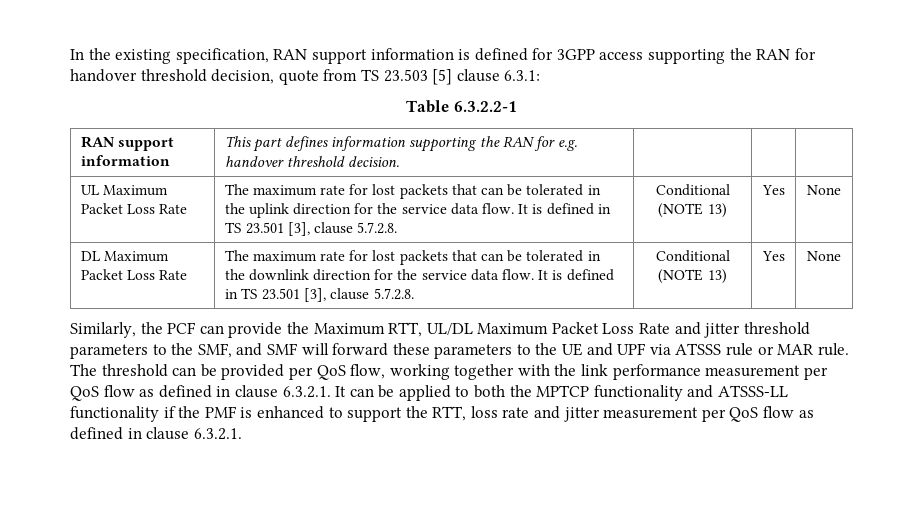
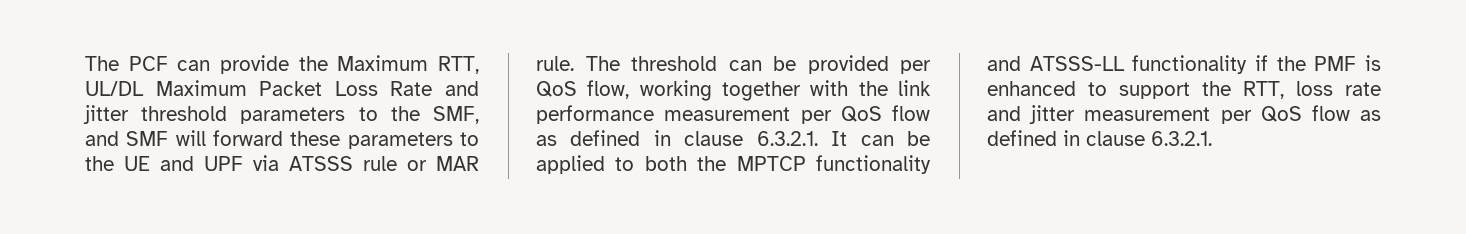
[70,48,816,64] [70,69,541,85] [406,100,517,113] [80,136,174,151] [80,155,170,166] [224,136,578,152] [224,156,400,167] [80,185,168,196] [80,203,188,214] [224,184,601,199] [224,203,611,218] [224,222,398,236] [655,184,730,196] [658,203,727,218] [761,185,785,195] [807,185,841,195] [80,251,169,262] [80,269,188,280] [224,250,601,265] [224,269,614,281] [224,288,414,302] [655,250,730,262] [658,269,727,284] [761,251,785,261] [807,251,841,261] [70,322,163,338] In the existing specification, RAN support information is defined for 3GPP access supporting the RAN for handover threshold decision, quote from TS 23.503 [5] clause 6.3.1: // Table 6.3.2.2-1 // RAN support information | This part defines information supporting the RAN for e.g. handover threshold decision. | | | // UL Maximum Packet Loss Rate | The maximum rate for lost packets that can be tolerated in the uplink direction for the service data flow. It is defined in TS 23.501 [3], clause 5.7.2.8. | Conditional (NOTE 13) | Yes | None // DL Maximum Packet Loss Rate | The maximum rate for lost packets that can be tolerated in the downlink direction for the service data flow. It is defined in TS 23.501 [3], clause 5.7.2.8. | Conditional (NOTE 13) | Yes | None // Similarly, the -> [85,56,119,71] The

